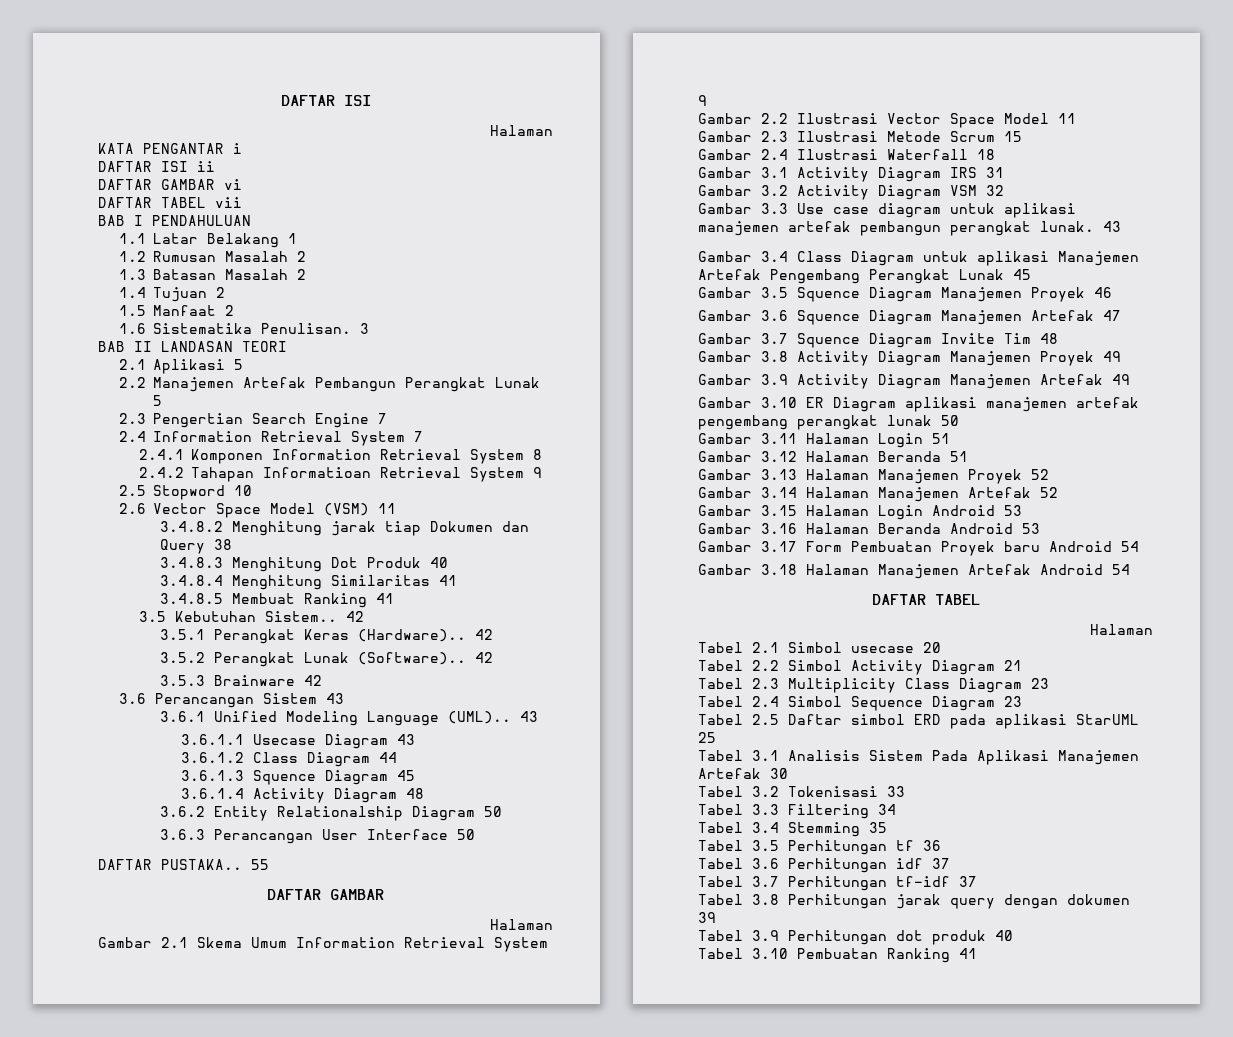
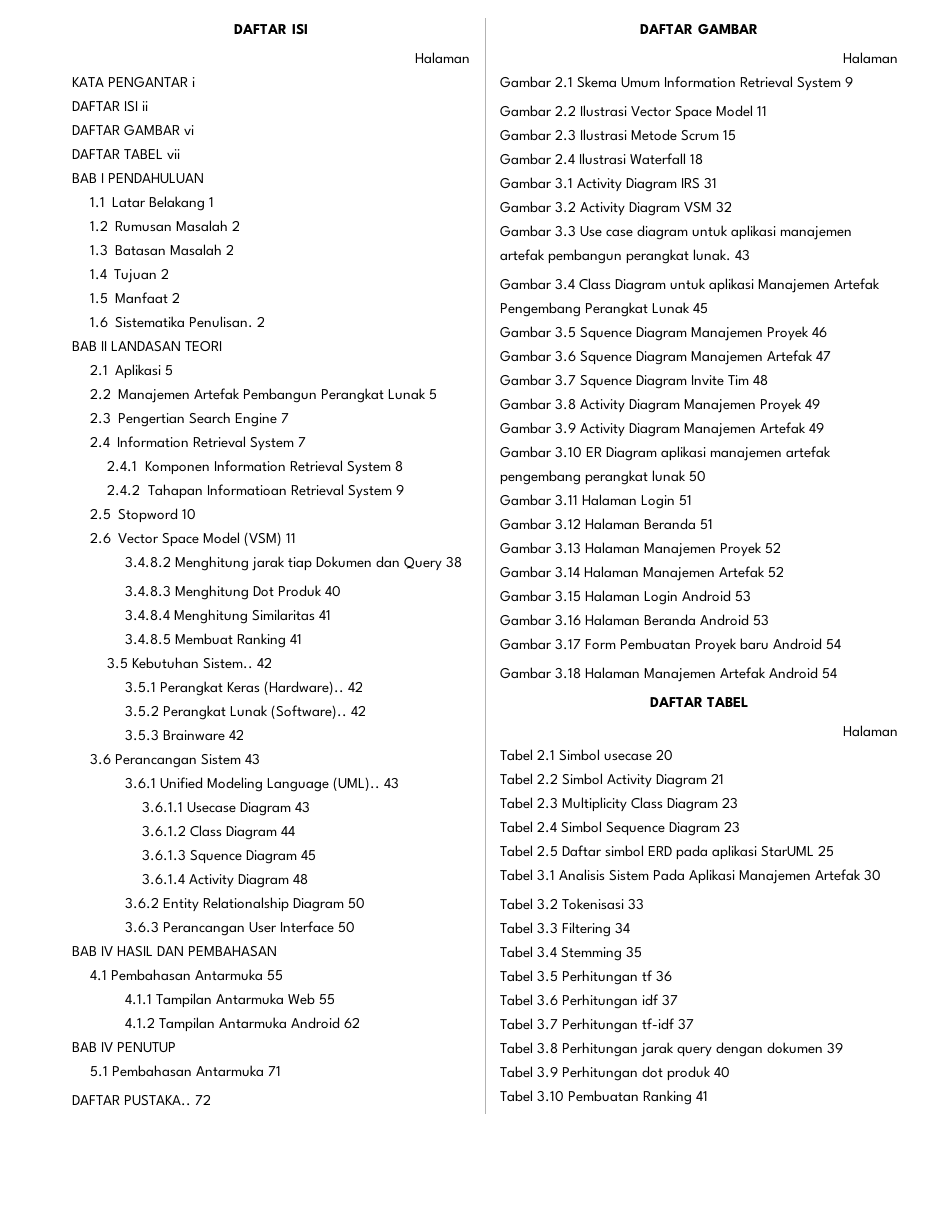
[359,323,369,334] 3 -> [257,316,266,327] 2
(476, 834) none -> [72,945,278,957] [89,969,283,981] [124,993,335,1008] [124,1017,360,1032] [72,1042,177,1053] [89,1065,281,1077] // BAB IV HASIL DAN PEMBAHASAN // 4.1 Pembahasan Antarmuka 55 // 4.1.1 Tampilan Antarmuka Web 55 // 4.1.2 Tampilan Antarmuka Android 62 // BAB IV PENUTUP // 5.1 Pembahasan Antarmuka 71
[251,859,269,870] 55 -> [195,1094,212,1105] 72

